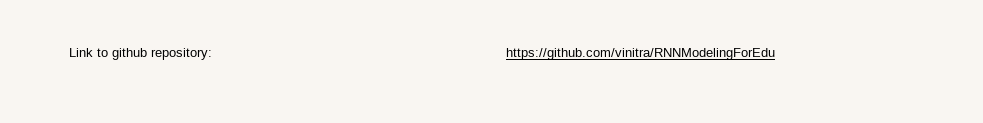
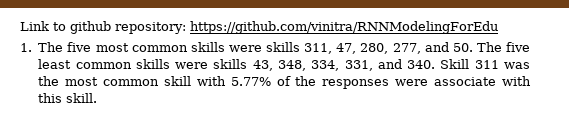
(775, 54) none -> [20,42,530,54] [38,59,531,71] [38,76,531,89] [38,93,98,103] // 1. The five most common skills were skills 311, 47, 280, 277, and 50. The five least common skills were skills 43, 348, 334, 331, and 340. Skill 311 was the most common skill with 5.77% of the responses were associate with this skill.

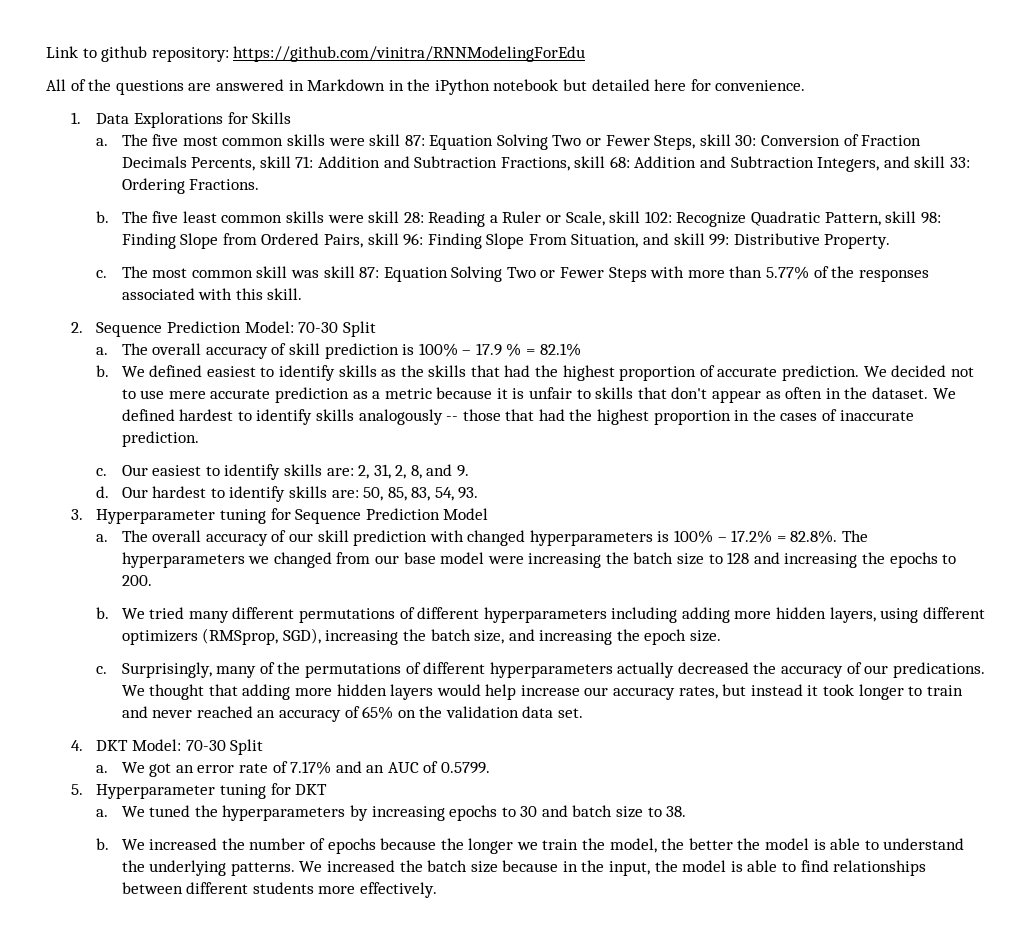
[20,43,32,52] 1. -> [46,79,806,95] [71,112,292,128] [96,138,109,146] All of the questions are answered in Markdown in the iPython notebook but detailed here for convenience. // 1. Data Explorations for Skills // a.
[266,42,473,54] skills 311, 47, 280, 277, and 50. -> [369,134,922,150] [121,156,970,172] [121,178,260,194] [96,211,110,223] skill 87: Equation Solving Two or Fewer Steps, skill 30: Conversion of Fraction Decimals Percents, skill 71: Addition and Subtraction Fractions, skill 68: Addition and Subtraction Integers, and skill 33: Ordering Fractions. // b.
[213,59,531,71] [38,76,226,86] skills 43, 348, 334, 331, and 340. Skill 311 was the most common skill with -> [368,211,941,227] [121,233,891,249] [96,266,763,282] skill 28: Reading a Ruler or Scale, skill 102: Recognize Quadratic Pattern, skill 98: Finding Slope from Ordered Pairs, skill 96: Finding Slope From Situation, and skill 99: Distributive Property. // c. The most common skill was skill 87: Equation Solving Two or Fewer Steps with more than
[395,77,497,86] were associate -> [121,288,195,300] associated
(98, 98) none -> [71,321,376,337] [96,343,581,359] [96,365,974,381] [121,387,956,403] [121,409,914,425] [121,431,199,447] [96,464,470,480] [96,486,479,502] [71,508,489,524] [96,530,868,546] [121,552,957,568] [121,575,152,586] [96,607,985,623] [121,628,722,645] [96,662,985,678] [121,684,963,700] [121,706,584,722] [71,739,264,755] [96,761,491,777] [71,783,328,799] [96,805,687,821] [96,838,965,854] [121,860,927,876] [121,882,437,898] // 2. Sequence Prediction Model: 70-30 Split // a. The overall accuracy of skill prediction is 100% – 17.9 % = 82.1% // b. We defined easiest to identify skills as the skills that had the highest proportion of accurate prediction. We decided not to use mere accurate prediction as a metric because it is unfair to skills that don't appear as often in the dataset. We defined hardest to identify skills analogously -- those that had the highest proportion in the cases of inaccurate prediction. // c. Our easiest to identify skills are: 2, 31, 2, 8, and 9. // d. Our hardest to identify skills are: 50, 85, 83, 54, 93. // 3. Hyperparameter tuning for Sequence Prediction Model // a. The overall accuracy of our skill prediction with changed hyperparameters is 100% – 17.2% = 82.8%. The hyperparameters we changed from our base model were increasing the batch size to 128 and increasing the epochs to 200. // b. We tried many different permutations of different hyperparameters including adding more hidden layers, using different optimizers (RMSprop, SGD), increasing the batch size, and increasing the epoch size. // c. Surprisingly, many of the permutations of different hyperparameters actually decreased the accuracy of our predications. We thought that adding more hidden layers would help increase our accuracy rates, but instead it took longer to train and never reached an accuracy of 65% on the validation data set. // 4. DKT Model: 70-30 Split // a. We got an error rate of 7.17% and an AUC of 0.5799. // 5. Hyperparameter tuning for DKT // a. We tuned the hyperparameters by increasing epochs to 30 and batch size to 38. // b. We increased the number of epochs because the longer we train the model, the better the model is able to understand the underlying patterns. We increased the batch size because in the input, the model is able to find relationships between different students more effectively.

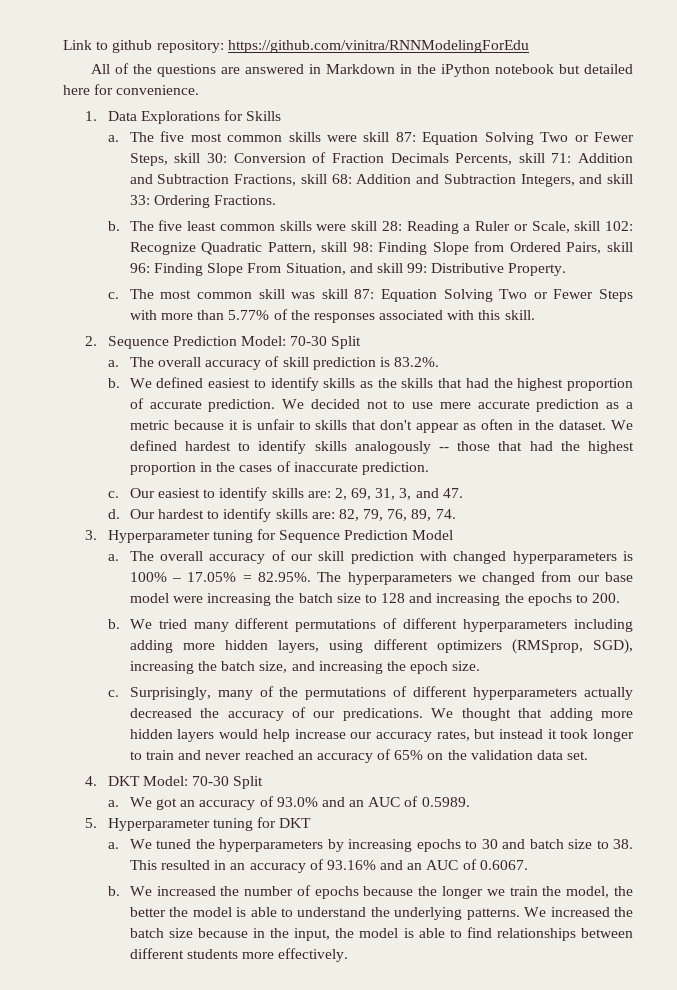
[418,343,581,357] 100% – 17.9 % = 82.1% -> [394,357,440,367] 83.2%.
[373,464,470,479] 31, 2, 8, and 9. -> [351,488,463,500] 69, 31, 3, and 47.
[363,487,479,501] 50, 85, 83, 54, 93. -> [338,509,456,521] 82, 79, 76, 89, 74.
[731,530,838,544] 17.2% = 82.8%. -> [187,572,311,582] 17.05% = 82.95%.
[197,761,491,775] error rate of 7.17% and an AUC of 0.5799. -> [199,796,470,810] accuracy of 93.0% and an AUC of 0.5989.
(687, 811) none -> [129,859,528,873] This resulted in an accuracy of 93.16% and an AUC of 0.6067.

